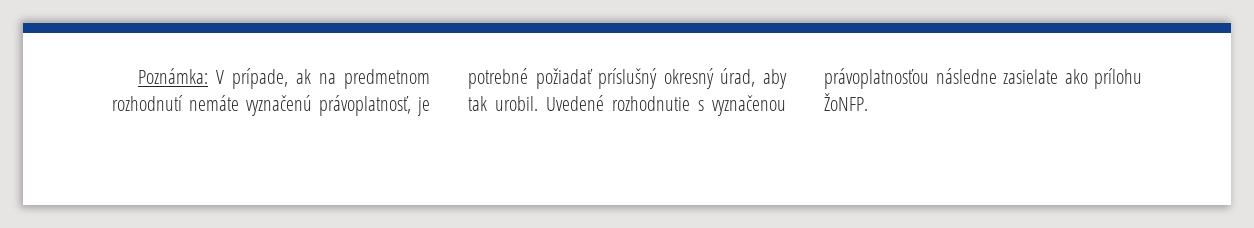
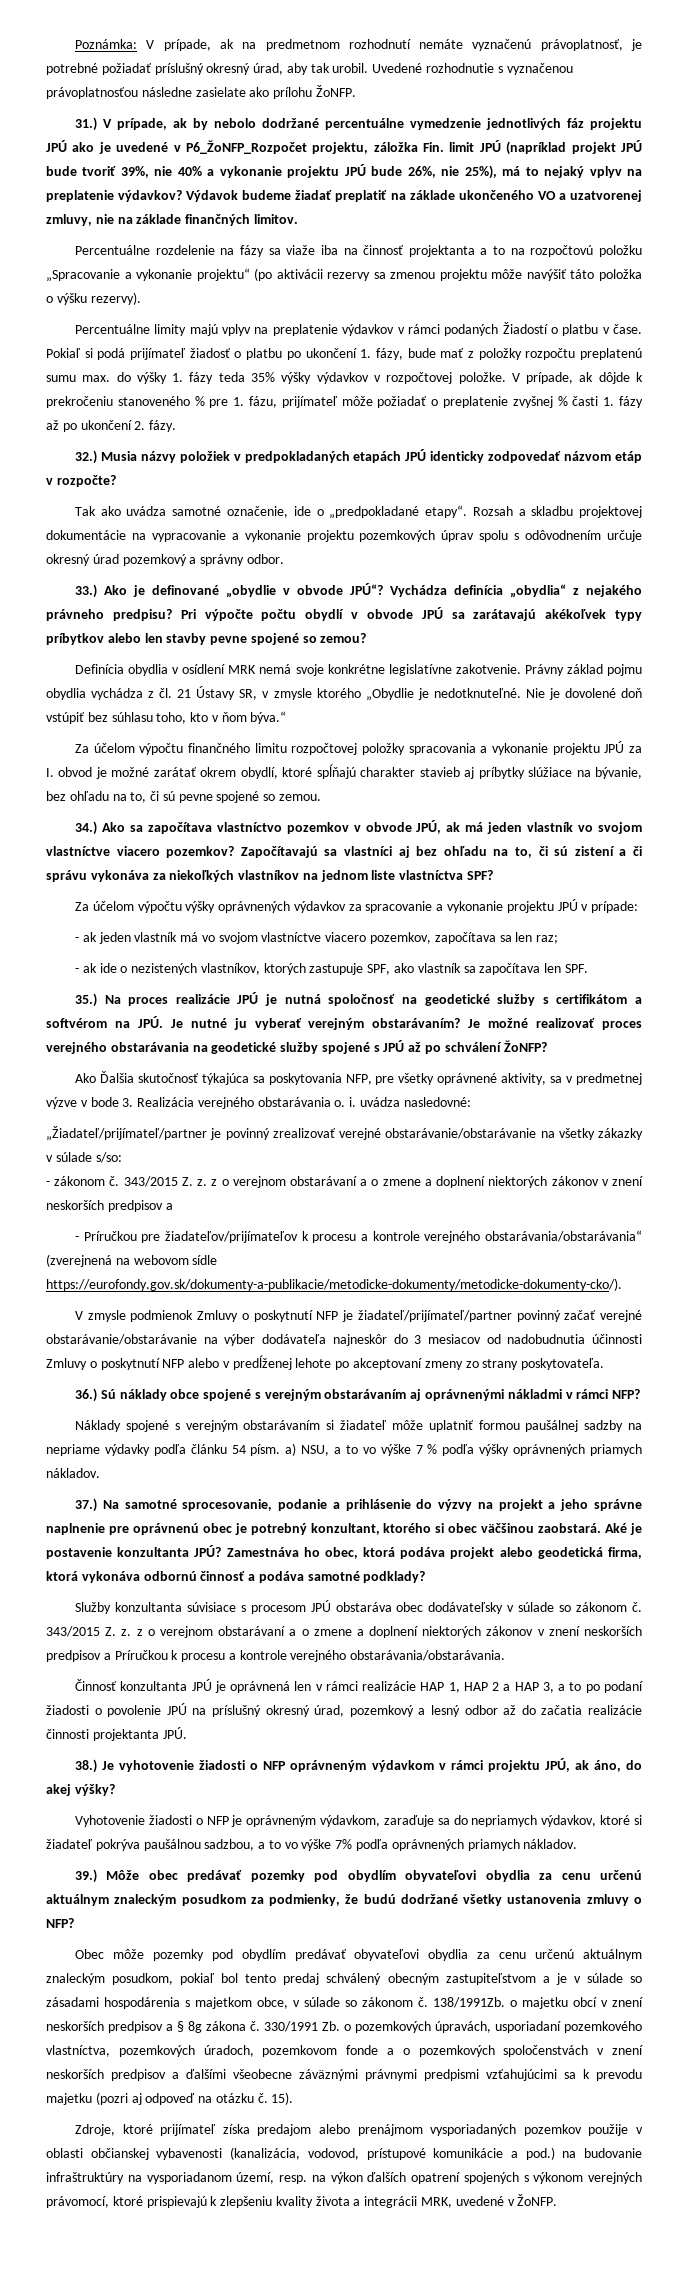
(868, 102) none -> [74,117,642,131] [46,140,642,155] [46,164,643,179] [46,190,642,202] [46,214,298,226] [74,245,642,257] [46,268,643,282] [46,292,141,305] [74,322,643,336] [46,348,642,360] [46,372,643,384] [46,396,643,408] [46,420,177,432] [74,449,642,464] [46,475,116,487] [74,505,642,519] [46,530,642,542] [46,554,284,566] [74,583,642,598] [46,607,642,621] [46,633,367,645] [74,664,642,676] [46,686,642,701] [46,711,287,724] [74,741,642,755] [46,764,642,779] [46,791,322,803] [74,820,642,835] [46,846,643,858] [46,870,494,882] [74,899,639,913] [74,932,559,944] [74,963,588,975] [74,992,642,1007] [46,1016,642,1030] [46,1040,547,1054] [74,1071,642,1085] [46,1097,471,1109] [46,1126,643,1141] [46,1152,122,1163] [46,1176,643,1188] [46,1200,173,1212] [74,1230,642,1243] [46,1254,218,1267] [46,1278,622,1291] [74,1310,642,1322] [46,1334,642,1346] [46,1355,605,1370] [74,1388,641,1402] [74,1420,642,1432] [46,1443,642,1456] [46,1468,100,1478] [74,1498,643,1512] [46,1523,642,1535] [46,1545,642,1559] [46,1571,426,1583] [74,1600,642,1614] [46,1626,642,1638] [46,1650,506,1662] [74,1679,643,1693] [46,1703,643,1717] [46,1727,187,1741] [74,1758,642,1773] [46,1784,115,1796] [74,1815,643,1827] [46,1839,578,1851] [74,1869,642,1883] [46,1894,642,1906] [46,1918,74,1928] [74,1949,642,1961] [46,1973,643,1985] [46,1997,643,2009] [46,2021,642,2033] [46,2045,643,2057] [46,2069,642,2081] [46,2092,294,2105] [74,2124,643,2136] [46,2147,642,2160] [46,2172,642,2184] [46,2194,558,2208] // 31.) V prípade, ak by nebolo dodržané percentuálne vymedzenie jednotlivých fáz projektu JPÚ ako je uvedené v P6_ŽoNFP_Rozpočet projektu, záložka Fin. limit JPÚ (napríklad projekt JPÚ bude tvoriť 39%, nie 40% a vykonanie projektu JPÚ bude 26%, nie 25%), má to nejaký vplyv na preplatenie výdavkov? Výdavok budeme žiadať preplatiť na základe ukončeného VO a uzatvorenej zmluvy, nie na základe finančných limitov. // Percentuálne rozdelenie na fázy sa viaže iba na činnosť projektanta a to na rozpočtovú položku „Spracovanie a vykonanie projektu“ (po aktivácii rezervy sa zmenou projektu môže navýšiť táto položka o výšku rezervy). // Percentuálne limity majú vplyv na preplatenie výdavkov v rámci podaných Žiadostí o platbu v čase. Pokiaľ si podá prijímateľ žiadosť o platbu po ukončení 1. fázy, bude mať z položky rozpočtu preplatenú sumu max. do výšky 1. fázy teda 35% výšky výdavkov v rozpočtovej položke. V prípade, ak dôjde k prekročeniu stanoveného % pre 1. fázu, prijímateľ môže požiadať o preplatenie zvyšnej % časti 1. fázy až po ukončení 2. fázy. // 32.) Musia názvy položiek v predpokladaných etapách JPÚ identicky zodpovedať názvom etáp v rozpočte? // Tak ako uvádza samotné označenie, ide o „predpokladané etapy“. Rozsah a skladbu projektovej dokumentácie na vypracovanie a vykonanie projektu pozemkových úprav spolu s odôvodnením určuje okresný úrad pozemkový a správny odbor. // 33.) Ako je definované „obydlie v obvode JPÚ“? Vychádza definícia „obydlia“ z nejakého právneho predpisu? Pri výpočte počtu obydlí v obvode JPÚ sa zarátavajú akékoľvek typy príbytkov alebo len stavby pevne spojené so zemou? // Definícia obydlia v osídlení MRK nemá svoje konkrétne legislatívne zakotvenie. Právny základ pojmu obydlia vychádza z čl. 21 Ústavy SR, v zmysle ktorého „Obydlie je nedotknuteľné. Nie je dovolené doň vstúpiť bez súhlasu toho, kto v ňom býva.“ // Za účelom výpočtu finančného limitu rozpočtovej položky spracovania a vykonanie projektu JPÚ za I. obvod je možné zarátať okrem obydlí, ktoré spĺňajú charakter stavieb aj príbytky slúžiace na bývanie, bez ohľadu na to, či sú pevne spojené so zemou. // 34.) Ako sa započítava vlastníctvo pozemkov v obvode JPÚ, ak má jeden vlastník vo svojom vlastníctve viacero pozemkov? Započítavajú sa vlastníci aj bez ohľadu na to, či sú zistení a či správu vykonáva za niekoľkých vlastníkov na jednom liste vlastníctva SPF? // Za účelom výpočtu výšky oprávnených výdavkov za spracovanie a vykonanie projektu JPÚ v prípade: // - ak jeden vlastník má vo svojom vlastníctve viacero pozemkov, započítava sa len raz; // - ak ide o nezistených vlastníkov, ktorých zastupuje SPF, ako vlastník sa započítava len SPF. // 35.) Na proces realizácie JPÚ je nutná spoločnosť na geodetické služby s certifikátom a softvérom na JPÚ. Je nutné ju vyberať verejným obstarávaním? Je možné realizovať proces verejného obstarávania na geodetické služby spojené s JPÚ až po schválení ŽoNFP? // Ako Ďalšia skutočnosť týkajúca sa poskytovania NFP, pre všetky oprávnené aktivity, sa v predmetnej výzve v bode 3. Realizácia verejného obstarávania o. i. uvádza nasledovné: // „Žiadateľ/prijímateľ/partner je povinný zrealizovať verejné obstarávanie/obstarávanie na všetky zákazky v súlade s/so: // - zákonom č. 343/2015 Z. z. z o verejnom obstarávaní a o zmene a doplnení niektorých zákonov v znení neskorších predpisov a // - Príručkou pre žiadateľov/prijímateľov k procesu a kontrole verejného obstarávania/obstarávania“ (zverejnená na webovom sídle https://eurofondy.gov.sk/dokumenty-a-publikacie/metodicke-dokumenty/metodicke-dokumenty-cko/). // V zmysle podmienok Zmluvy o poskytnutí NFP je žiadateľ/prijímateľ/partner povinný začať verejné obstarávanie/obstarávanie na výber dodávateľa najneskôr do 3 mesiacov od nadobudnutia účinnosti Zmluvy o poskytnutí NFP alebo v predĺženej lehote po akceptovaní zmeny zo strany poskytovateľa. // 36.) Sú náklady obce spojené s verejným obstarávaním aj oprávnenými nákladmi v rámci NFP? // Náklady spojené s verejným obstarávaním si žiadateľ môže uplatniť formou paušálnej sadzby na nepriame výdavky podľa článku 54 písm. a) NSU, a to vo výške 7 % podľa výšky oprávnených priamych nákladov. // 37.) Na samotné sprocesovanie, podanie a prihlásenie do výzvy na projekt a jeho správne naplnenie pre oprávnenú obec je potrebný konzultant, ktorého si obec väčšinou zaobstará. Aké je postavenie konzultanta JPÚ? Zamestnáva ho obec, ktorá podáva projekt alebo geodetická firma, ktorá vykonáva odbornú činnosť a podáva samotné podklady? // Služby konzultanta súvisiace s procesom JPÚ obstaráva obec dodávateľsky v súlade so zákonom č. 343/2015 Z. z. z o verejnom obstarávaní a o zmene a doplnení niektorých zákonov v znení neskorších predpisov a Príručkou k procesu a kontrole verejného obstarávania/obstarávania. // Činnosť konzultanta JPÚ je oprávnená len v rámci realizácie HAP 1, HAP 2 a HAP 3, a to po podaní žiadosti o povolenie JPÚ na príslušný okresný úrad, pozemkový a lesný odbor až do začatia realizácie činnosti projektanta JPÚ. // 38.) Je vyhotovenie žiadosti o NFP oprávneným výdavkom v rámci projektu JPÚ, ak áno, do akej výšky? // Vyhotovenie žiadosti o NFP je oprávneným výdavkom, zaraďuje sa do nepriamych výdavkov, ktoré si žiadateľ pokrýva paušálnou sadzbou, a to vo výške 7% podľa oprávnených priamych nákladov. // 39.) Môže obec predávať pozemky pod obydlím obyvateľovi obydlia za cenu určenú aktuálnym znaleckým posudkom za podmienky, že budú dodržané všetky ustanovenia zmluvy o NFP? // Obec môže pozemky pod obydlím predávať obyvateľovi obydlia za cenu určenú aktuálnym znaleckým posudkom, pokiaľ bol tento predaj schválený obecným zastupiteľstvom a je v súlade so zásadami hospodárenia s majetkom obce, v súlade so zákonom č. 138/1991Zb. o majetku obcí v znení neskorších predpisov a § 8g zákona č. 330/1991 Zb. o pozemkových úpravách, usporiadaní pozemkového vlastníctva, pozemkových úradoch, pozemkovom fonde a o pozemkových spoločenstvách v znení neskorších predpisov a ďalšími všeobecne záväznými právnymi predpismi vzťahujúcimi sa k prevodu majetku (pozri aj odpoveď na otázku č. 15). // Zdroje, ktoré prijímateľ získa predajom alebo prenájmom vysporiadaných pozemkov použije v oblasti občianskej vybavenosti (kanalizácia, vodovod, prístupové komunikácie a pod.) na budovanie infraštruktúry na vysporiadanom území, resp. na výkon ďalších opatrení spojených s výkonom verejných právomocí, ktoré prispievajú k zlepšeniu kvality života a integrácii MRK, uvedené v ŽoNFP.

